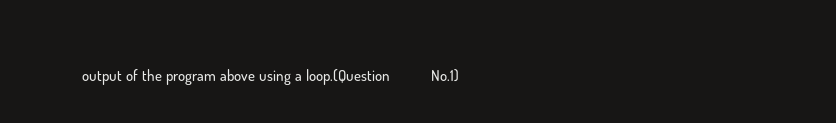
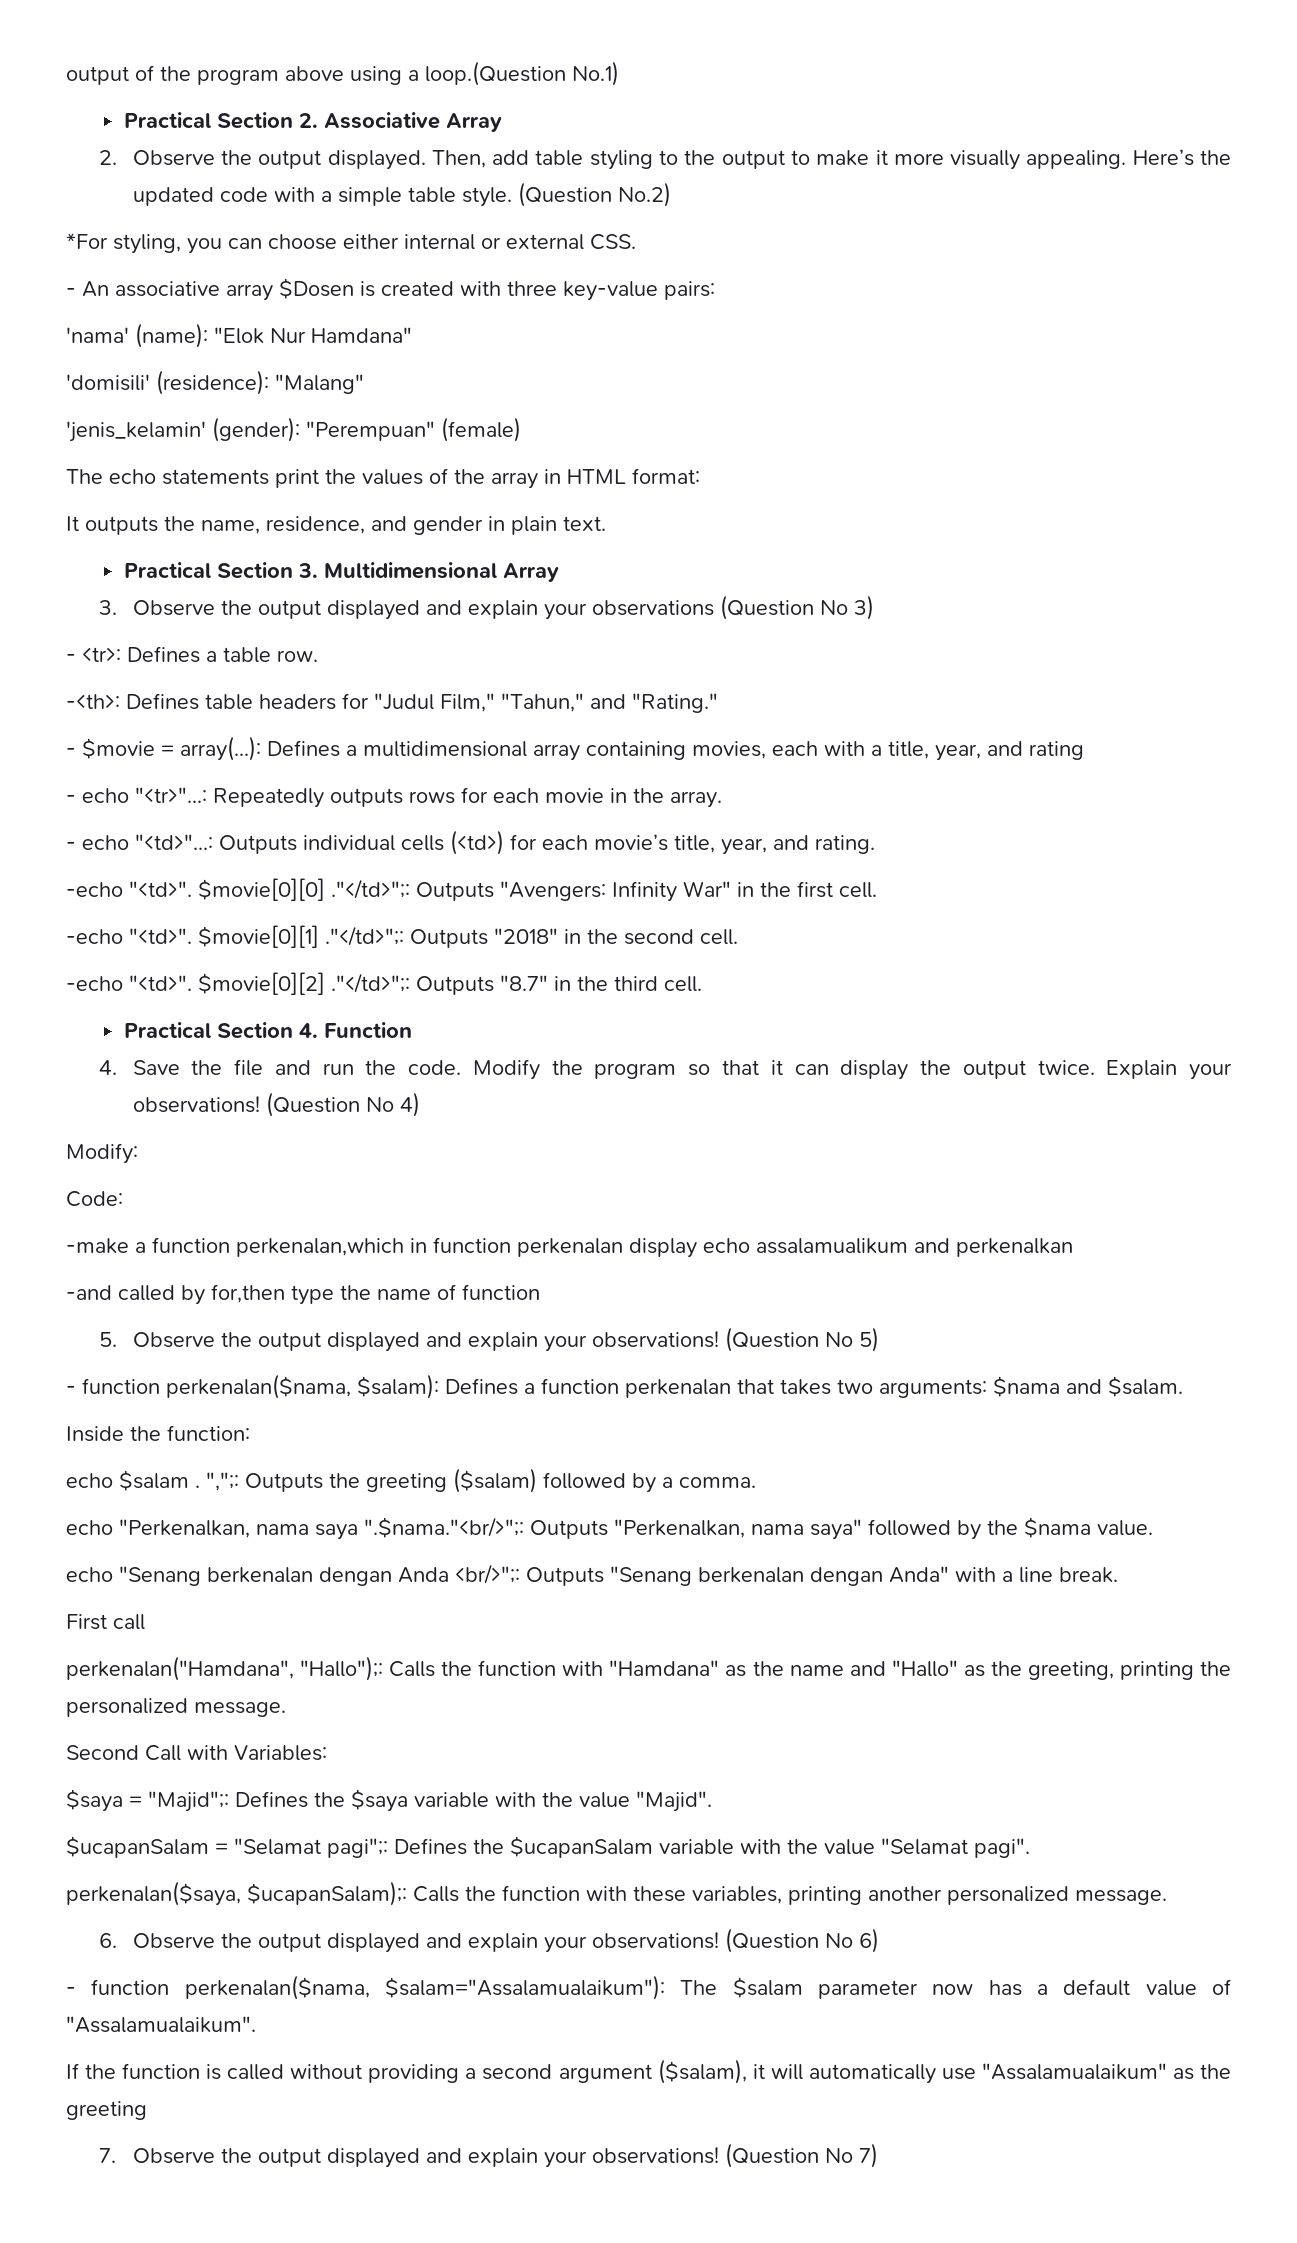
(459, 75) none -> [123,112,502,132] [99,149,1231,170] [132,182,671,207] [66,233,636,254] [66,278,715,301] [66,323,412,348] [66,370,364,395] [66,417,521,442] [66,468,700,489] [66,516,606,535] [123,562,559,582] [99,595,874,620] [66,646,318,663] [66,693,718,713] [66,736,1084,761] [66,787,722,808] [66,830,875,855] [66,878,877,902] [66,925,738,948] [66,972,702,995] [123,1022,412,1039] [99,1059,1232,1080] [132,1092,420,1117] [66,1143,138,1164] [66,1191,123,1207] [66,1237,1073,1258] [66,1284,540,1305] [99,1327,879,1352] [66,1374,1183,1399] [66,1425,250,1442] [66,1468,756,1493] [66,1517,1153,1540] [66,1564,1118,1586] [66,1614,145,1630] [66,1656,1231,1681] [66,1698,286,1717] [66,1745,327,1761] [66,1789,712,1812] [66,1836,1030,1858] [66,1881,1167,1906] [99,1928,879,1953] [66,1975,1231,2000] [66,2016,256,2033] [66,2059,1231,2084] [66,2101,147,2120] [99,2143,878,2168] // Practical Section 2. Associative Array // 2. Observe the output displayed. Then, add table styling to the output to make it more visually appealing. Here’s the updated code with a simple table style. (Question No.2) // *For styling, you can choose either internal or external CSS. // - An associative array $Dosen is created with three key-value pairs: // 'nama' (name): "Elok Nur Hamdana" // 'domisili' (residence): "Malang" // 'jenis_kelamin' (gender): "Perempuan" (female) // The echo statements print the values of the array in HTML format: // It outputs the name, residence, and gender in plain text. // Practical Section 3. Multidimensional Array // 3. Observe the output displayed and explain your observations (Question No 3) // - <tr>: Defines a table row. // -<th>: Defines table headers for "Judul Film," "Tahun," and "Rating." // - $movie = array(...): Defines a multidimensional array containing movies, each with a title, year, and rating // - echo "<tr>"...: Repeatedly outputs rows for each movie in the array. // - echo "<td>"...: Outputs individual cells (<td>) for each movie’s title, year, and rating. // -echo "<td>". $movie[0][0] ."</td>";: Outputs "Avengers: Infinity War" in the first cell. // -echo "<td>". $movie[0][1] ."</td>";: Outputs "2018" in the second cell. // -echo "<td>". $movie[0][2] ."</td>";: Outputs "8.7" in the third cell. // Practical Section 4. Function // 4. Save the file and run the code. Modify the program so that it can display the output twice. Explain your observations! (Question No 4) // Modify: // Code: // -make a function perkenalan,which in function perkenalan display echo assalamualikum and perkenalkan // -and called by for,then type the name of function // 5. Observe the output displayed and explain your observations! (Question No 5) // - function perkenalan($nama, $salam): Defines a function perkenalan that takes two arguments: $nama and $salam. // Inside the function: // echo $salam . ",";: Outputs the greeting ($salam) followed by a comma. // echo "Perkenalkan, nama saya ".$nama."<br/>";: Outputs "Perkenalkan, nama saya" followed by the $nama value. // echo "Senang berkenalan dengan Anda <br/>";: Outputs "Senang berkenalan dengan Anda" with a line break. // First call // perkenalan("Hamdana", "Hallo");: Calls the function with "Hamdana" as the name and "Hallo" as the greeting, printing the personalized message. // Second Call with Variables: // $saya = "Majid";: Defines the $saya variable with the value "Majid". // $ucapanSalam = "Selamat pagi";: Defines the $ucapanSalam variable with the value "Selamat pagi". // perkenalan($saya, $ucapanSalam);: Calls the function with these variables, printing another personalized message. // 6. Observe the output displayed and explain your observations! (Question No 6) // - function perkenalan($nama, $salam="Assalamualaikum"): The $salam parameter now has a default value of "Assalamualaikum". // If the function is called without providing a second argument ($salam), it will automatically use "Assalamualaikum" as the greeting // 7. Observe the output displayed and explain your observations! (Question No 7)

